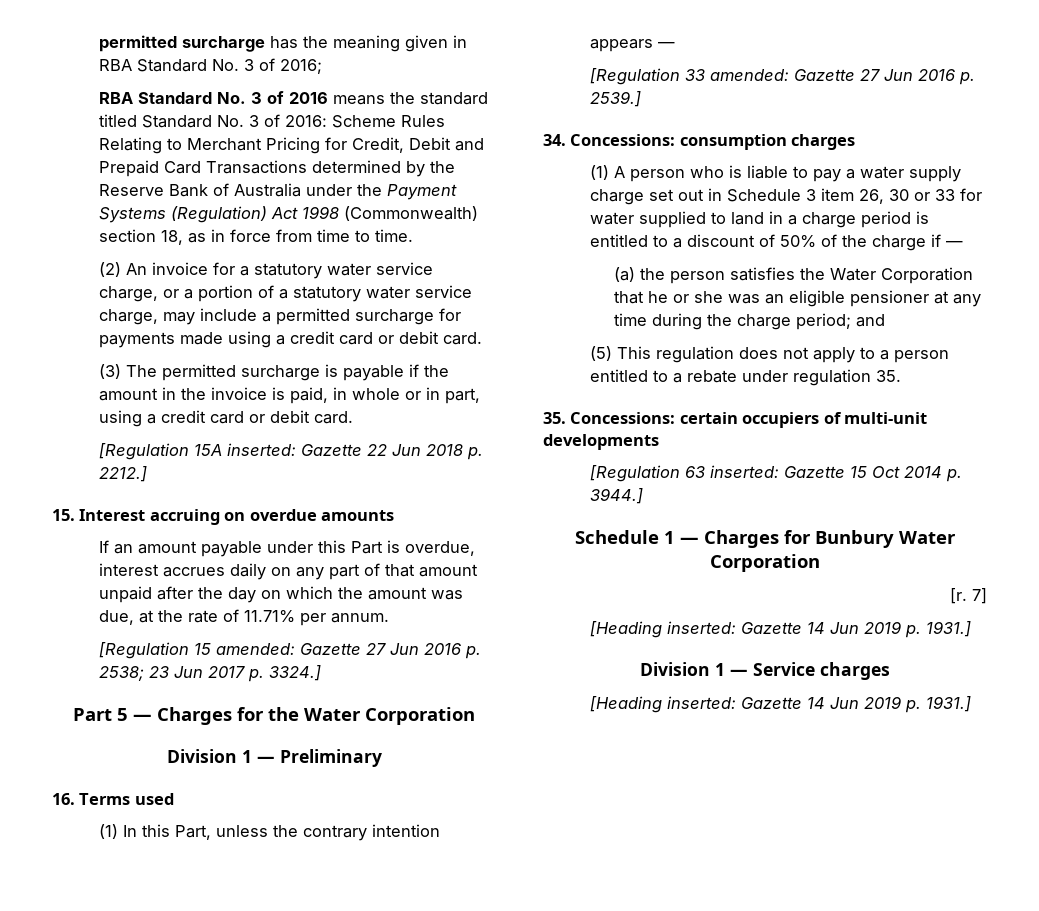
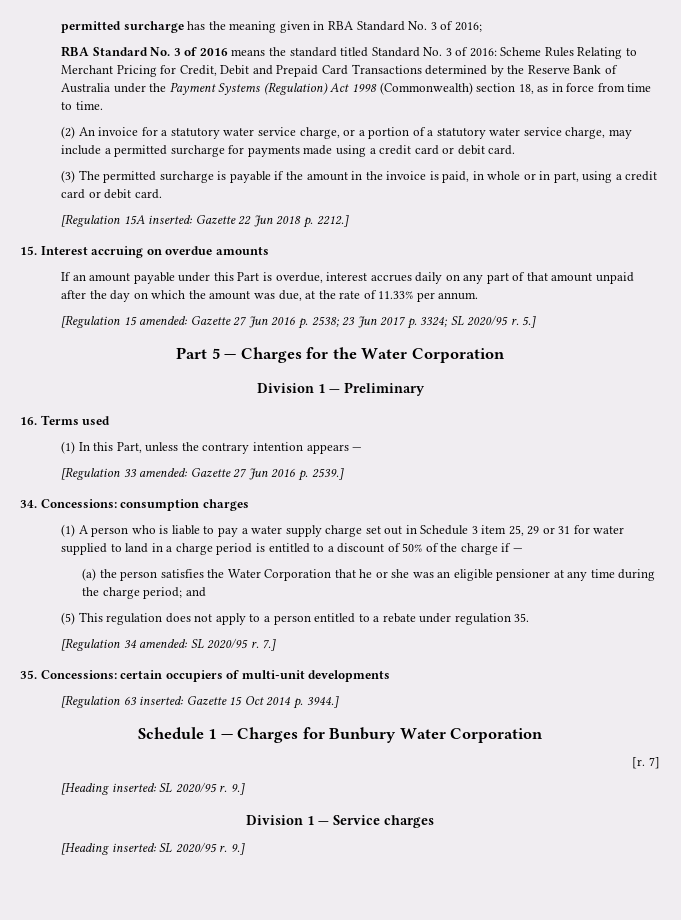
[244,610,296,623] 11.71% -> [378,291,414,299] 11.33%
[269,665,322,681] 3324.] -> [420,315,537,328] 3324; SL 2020/95 r. 5.]
[859,189,956,204] 26, 30 or 33 -> [508,525,571,536] 25, 29 or 31
(902, 376) none -> [61,638,277,651] // [Regulation 34 amended: SL 2020/95 r. 7.]
[741,621,972,638] Gazette 14 Jun 2019 p. 1931.] -> [159,782,245,795] SL 2020/95 r. 9.]
[741,696,972,713] Gazette 14 Jun 2019 p. 1931.] -> [159,842,245,855] SL 2020/95 r. 9.]

